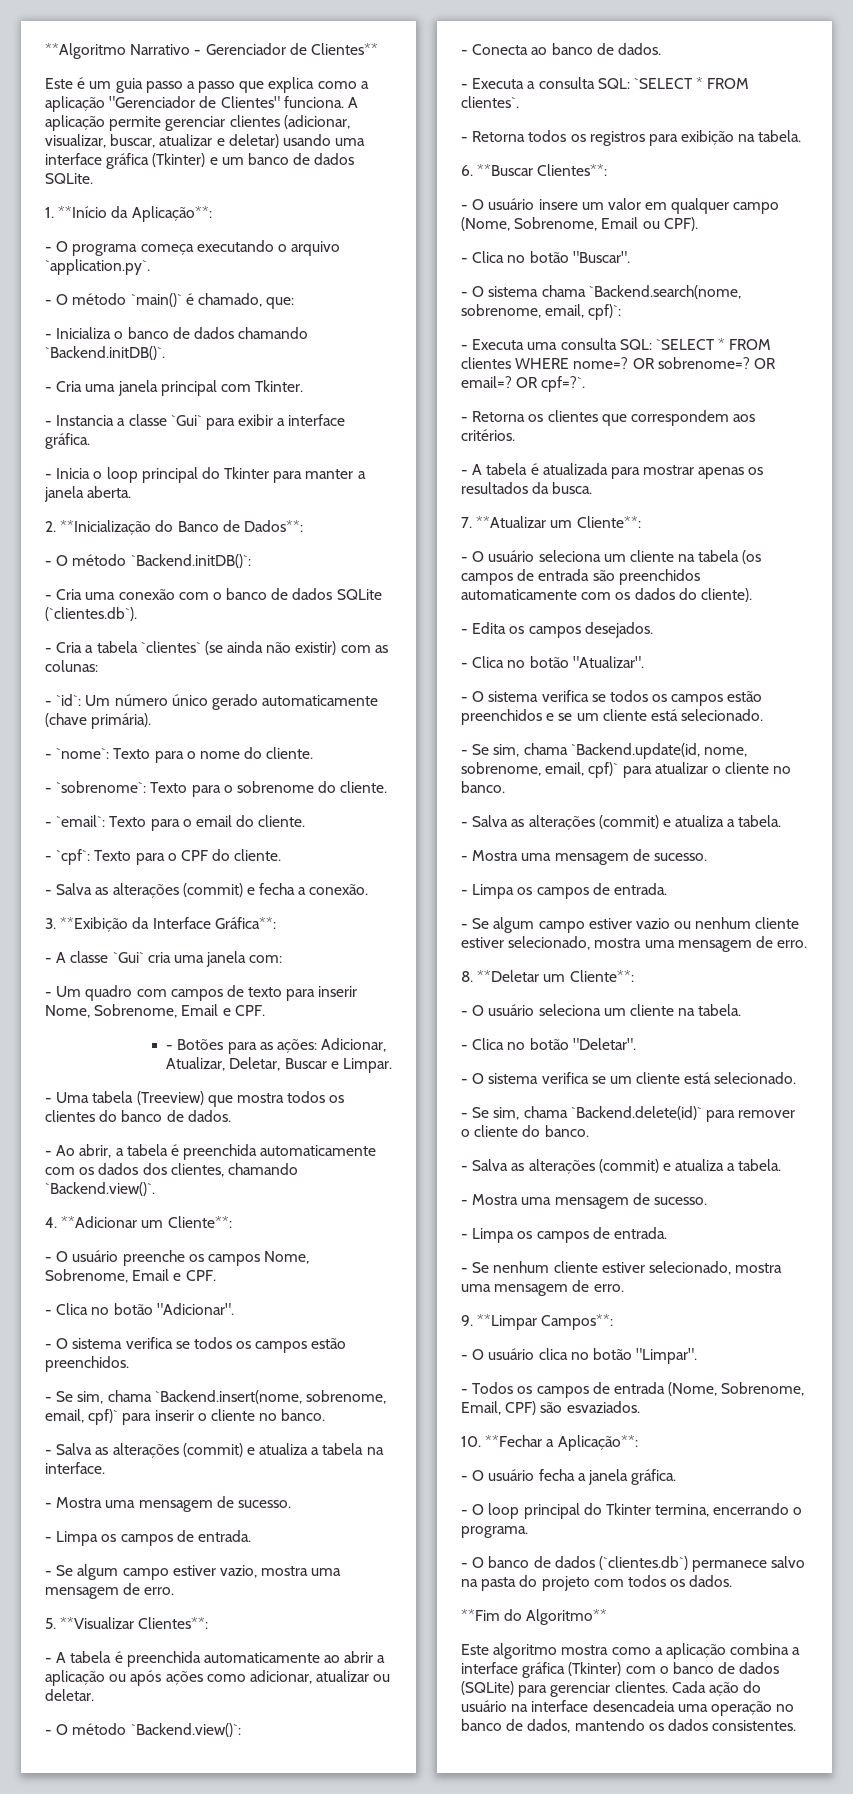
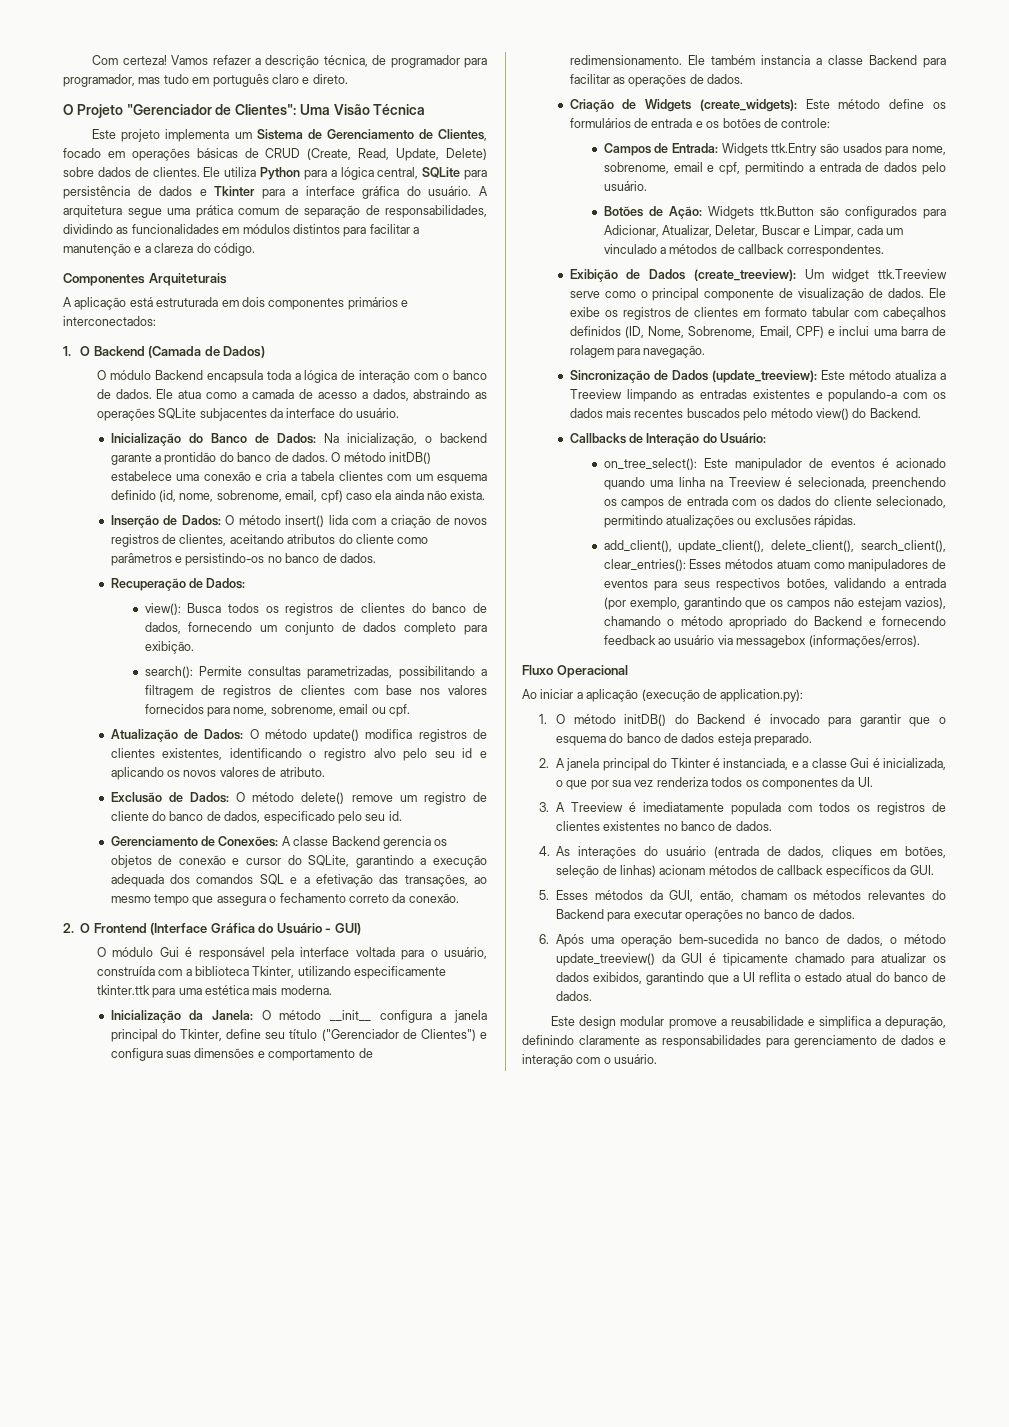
[45,43,378,59] [45,77,369,93] [45,96,358,112] [45,115,350,131] [45,134,366,148] [45,153,355,169] [45,173,93,184] [45,206,212,222] [45,240,341,256] [45,259,150,275] [45,293,295,309] [45,327,309,339] [45,346,165,360] [45,380,304,396] [45,414,346,430] [45,433,90,449] [45,467,366,483] [44,486,132,502] [45,520,303,535] [45,554,251,568] [45,588,382,600] [45,607,137,621] [45,641,388,655] [45,660,98,672] [45,694,379,710] [45,713,152,729] [45,747,314,763] [45,781,388,797] [45,815,306,831] [45,849,282,865] [45,883,369,898] [45,917,276,932] [45,951,283,967] [45,985,358,1001] [45,1004,265,1018] [166,1039,317,1054] **Algoritmo Narrativo - Gerenciador de Clientes** // Este é um guia passo a passo que explica como a aplicação "Gerenciador de Clientes" funciona. A aplicação permite gerenciar clientes (adicionar, visualizar, buscar, atualizar e deletar) usando uma interface gráfica (Tkinter) e um banco de dados SQLite. // 1. **Início da Aplicação**: // - O programa começa executando o arquivo `application.py`. // - O método `main()` é chamado, que: // - Inicializa o banco de dados chamando `Backend.initDB()`. // - Cria uma janela principal com Tkinter. // - Instancia a classe `Gui` para exibir a interface gráfica. // - Inicia o loop principal do Tkinter para manter a janela aberta. // 2. **Inicialização do Banco de Dados**: // - O método `Backend.initDB()`: // - Cria uma conexão com o banco de dados SQLite (`clientes.db`). // - Cria a tabela `clientes` (se ainda não existir) com as colunas: // - `id`: Um número único gerado automaticamente (chave primária). // - `nome`: Texto para o nome do cliente. // - `sobrenome`: Texto para o sobrenome do cliente. // - `email`: Texto para o email do cliente. // - `cpf`: Texto para o CPF do cliente. // - Salva as alterações (commit) e fecha a conexão. // 3. **Exibição da Interface Gráfica**: // - A classe `Gui` cria uma janela com: // - Um quadro com campos de texto para inserir Nome, Sobrenome, Email e CPF. // - Botões para as ações: -> [92,55,487,68] [63,74,348,87] [63,104,426,118] [92,129,488,142] [63,148,488,161] [63,167,487,180] [63,186,488,199] [63,205,487,218] [63,224,419,237] [63,243,255,256] [63,273,227,286] [63,297,408,310] [63,316,156,326] [63,346,266,358] [96,370,488,383] [96,389,488,401] [96,408,400,421] [110,433,488,446] [110,452,432,465] [110,471,487,484] [110,490,486,503] [110,515,488,528] [110,534,429,547] [110,553,376,566] [110,578,246,591] [144,603,487,616] [144,622,487,635] [144,641,194,654] [144,666,488,679] [144,685,487,698] [144,704,410,717] [110,729,487,742] [110,748,488,761] [110,767,325,780] [110,792,488,805] [110,811,402,824] [110,836,448,849] [110,855,487,868] [110,874,488,887] [110,893,459,906] [63,923,361,935] [96,947,487,960] [96,966,447,979] [96,985,332,998] [110,1010,488,1023] [110,1029,488,1042] [110,1048,373,1061] [569,55,946,68] [569,74,744,87] [569,99,947,112] [569,118,831,128] [603,143,946,156] [603,162,946,175] [603,181,647,191] [603,206,946,219] Com certeza! Vamos refazer a descrição técnica, de programador para programador, mas tudo em português claro e direto. // O Projeto "Gerenciador de Clientes": Uma Visão Técnica // Este projeto implementa um Sistema de Gerenciamento de Clientes, focado em operações básicas de CRUD (Create, Read, Update, Delete) sobre dados de clientes. Ele utiliza Python para a lógica central, SQLite para persistência de dados e Tkinter para a interface gráfica do usuário. A arquitetura segue uma prática comum de separação de responsabilidades, dividindo as funcionalidades em módulos distintos para facilitar a manutenção e a clareza do código. // Componentes Arquiteturais // A aplicação está estruturada em dois componentes primários e interconectados: // 1. O Backend (Camada de Dados) // O módulo Backend encapsula toda a lógica de interação com o banco de dados. Ele atua como a camada de acesso a dados, abstraindo as operações SQLite subjacentes da interface do usuário. // Inicialização do Banco de Dados: Na inicialização, o backend garante a prontidão do banco de dados. O método initDB() estabelece uma conexão e cria a tabela clientes com um esquema definido (id, nome, sobrenome, email, cpf) caso ela ainda não exista. // Inserção de Dados: O método insert() lida com a criação de novos registros de clientes, aceitando atributos do cliente como parâmetros e persistindo-os no banco de dados. // Recuperação de Dados: // view(): Busca todos os registros de clientes do banco de dados, fornecendo um conjunto de dados completo para exibição. // search(): Permite consultas parametrizadas, possibilitando a filtragem de registros de clientes com base nos valores fornecidos para nome, sobrenome, email ou cpf. // Atualização de Dados: O método update() modifica registros de clientes existentes, identificando o registro alvo pelo seu id e aplicando os novos valores de atributo. // Exclusão de Dados: O método delete() remove um registro de cliente do banco de dados, especificado pelo seu id. // Gerenciamento de Conexões: A classe Backend gerencia os objetos de conexão e cursor do SQLite, garantindo a execução adequada dos comandos SQL e a efetivação das transações, ao mesmo tempo que assegura o fechamento correto da conexão. // 2. O Frontend (Interface Gráfica do Usuário - GUI) // O módulo Gui é responsável pela interface voltada para o usuário, construída com a biblioteca Tkinter, utilizando especificamente tkinter.ttk para uma estética mais moderna. // Inicialização da Janela: O método __init__ configura a janela principal do Tkinter, define seu título ("Gerenciador de Clientes") e configura suas dimensões e comportamento de redimensionamento. Ele também instancia a classe Backend para facilitar as operações de dados. // Criação de Widgets (create_widgets): Este método define os formulários de entrada e os botões de controle: // Campos de Entrada: Widgets ttk.Entry são usados para nome, sobrenome, email e cpf, permitindo a entrada de dados pelo usuário. // Botões de Ação: Widgets ttk.Button são configurados para
[342,1058,392,1073] [45,1091,345,1107] [45,1110,231,1122] [45,1144,377,1160] [45,1163,298,1177] [45,1182,155,1196] [45,1216,232,1228] [45,1250,310,1266] [45,1269,216,1283] [45,1303,234,1315] [45,1337,347,1353] [45,1356,129,1372] [45,1390,386,1404] [45,1409,326,1425] [45,1443,384,1458] [45,1462,105,1474] [45,1496,291,1512] [45,1530,251,1546] [45,1564,342,1580] [45,1583,175,1599] [45,1617,209,1629] [45,1651,386,1667] [45,1670,391,1686] [45,1689,94,1701] [45,1723,241,1737] [461,43,661,55] [461,77,750,89] [461,96,519,108] [461,130,802,146] [461,164,608,176] [461,198,780,214] [461,217,698,231] [461,251,630,263] [461,285,741,299] [461,304,622,320] [461,338,772,350] [461,357,776,369] [461,376,586,392] [461,410,756,426] [461,429,515,441] [461,463,764,479] [461,482,593,494] [461,516,641,528] [461,550,762,564] [461,569,700,585] [461,588,752,602] [461,622,653,638] [461,656,644,668] [461,690,763,706] [461,709,764,725] [461,743,747,759] [461,762,792,778] [461,781,505,793] [461,815,782,830] [461,849,707,865] [461,883,667,899] [461,917,800,933] [461,936,808,952] [461,970,634,982] [461,1004,742,1016] [461,1038,636,1050] [461,1072,797,1084] [461,1106,796,1122] [461,1125,589,1137] [461,1159,782,1174] [461,1193,707,1209] [461,1227,667,1243] [461,1261,783,1275] [461,1280,624,1296] [461,1314,614,1330] [461,1348,698,1364] [461,1382,805,1398] [461,1401,640,1415] [461,1435,638,1451] [461,1469,677,1485] [461,1503,803,1519] [461,1526,528,1538] [461,1556,806,1572] [461,1575,733,1591] [461,1609,608,1625] [461,1643,801,1659] [461,1662,780,1678] [461,1681,762,1697] [461,1700,795,1716] [461,1719,797,1733] Limpar. // - Uma tabela (Treeview) que mostra todos os clientes do banco de dados. // - Ao abrir, a tabela é preenchida automaticamente com os dados dos clientes, chamando `Backend.view()`. // 4. **Adicionar um Cliente**: // - O usuário preenche os campos Nome, Sobrenome, Email e CPF. // - Clica no botão "Adicionar". // - O sistema verifica se todos os campos estão preenchidos. // - Se sim, chama `Backend.insert(nome, sobrenome, email, cpf)` para inserir o cliente no banco. // - Salva as alterações (commit) e atualiza a tabela na interface. // - Mostra uma mensagem de sucesso. // - Limpa os campos de entrada. // - Se algum campo estiver vazio, mostra uma mensagem de erro. // 5. **Visualizar Clientes**: // - A tabela é preenchida automaticamente ao abrir a aplicação ou após ações como adicionar, atualizar ou deletar. // - O método `Backend.view()`: // - Conecta ao banco de dados. // - Executa a consulta SQL: `SELECT * FROM clientes`. // - Retorna todos os registros para exibição na tabela. // 6. **Buscar Clientes**: // - O usuário insere um valor em qualquer campo (Nome, Sobrenome, Email ou CPF). // - Clica no botão "Buscar". // - O sistema chama `Backend.search(nome, sobrenome, email, cpf)`: // - Executa uma consulta SQL: `SELECT * FROM clientes WHERE nome=? OR sobrenome=? OR email=? OR cpf=?`. // - Retorna os clientes que correspondem aos critérios. // - A tabela é atualizada para mostrar apenas os resultados da busca. // 7. **Atualizar um Cliente**: // - O usuário seleciona um cliente na tabela (os campos de entrada são preenchidos automaticamente com os dados do cliente). // - Edita os campos desejados. // - Clica no botão "Atualizar". // - O sistema verifica se todos os campos estão preenchidos e se um cliente está selecionado. // - Se sim, chama `Backend.update(id, nome, sobrenome, email, cpf)` para atualizar o cliente no banco. // - Salva as alterações (commit) e atualiza a tabela. // - Mostra uma mensagem de sucesso. // - Limpa os campos de entrada. // - Se algum campo estiver vazio ou nenhum cliente estiver selecionado, mostra uma mensagem de erro. // 8. **Deletar um Cliente**: // - O usuário seleciona um cliente na tabela. // - Clica no botão "Deletar". // - O sistema verifica se um cliente está selecionado. // - Se sim, chama `Backend.delete(id)` para remover o cliente do banco. // - Salva as alterações (commit) e atualiza a tabela. // - Mostra uma mensagem de sucesso. // - Limpa os campos de entrada. // - Se nenhum cliente estiver selecionado, mostra uma mensagem de erro. // 9. **Limpar Campos**: // - O usuário clica no botão "Limpar". // - Todos os campos de entrada (Nome, Sobrenome, Email, CPF) são esvaziados. // 10. **Fechar a Aplicação**: // - O usuário fecha a janela gráfica. // - O loop principal do Tkinter termina, encerrando o programa. // - O banco de dados (`clientes.db`) permanece salvo na pasta do projeto com todos os dados. // **Fim do Algoritmo** // Este algoritmo mostra como a aplicação combina a interface gráfica (Tkinter) com o banco de dados (SQLite) para gerenciar clientes. Cada ação do usuário na interface desencadeia uma operação no banco de dados, mantendo os dados consistentes. -> [813,225,904,238] [603,244,884,257] [569,269,947,282] [569,288,946,301] [569,307,946,320] [569,326,946,338] [569,345,706,358] [569,370,946,383] [569,389,946,402] [569,408,921,421] [569,433,767,446] [603,458,946,471] [603,477,946,490] [603,496,946,509] [603,515,857,528] [603,540,946,553] [603,559,946,572] [603,578,946,591] [603,597,946,610] [603,616,946,629] [603,635,920,648] [522,665,628,678] [522,689,804,702] [538,714,946,727] [555,733,813,746] [538,758,946,771] [555,777,873,790] [538,802,946,815] [555,821,772,831] [538,846,946,859] [556,865,934,878] [538,890,946,902] [555,909,855,922] [538,934,946,947] [555,953,946,966] [555,972,947,985] [555,991,592,1001] [551,1016,946,1029] [522,1035,946,1048] [522,1054,658,1067] Limpar, cada um vinculado a métodos de callback correspondentes. // Exibição de Dados (create_treeview): Um widget ttk.Treeview serve como o principal componente de visualização de dados. Ele exibe os registros de clientes em formato tabular com cabeçalhos definidos (ID, Nome, Sobrenome, Email, CPF) e inclui uma barra de rolagem para navegação. // Sincronização de Dados (update_treeview): Este método atualiza a Treeview limpando as entradas existentes e populando-a com os dados mais recentes buscados pelo método view() do Backend. // Callbacks de Interação do Usuário: // on_tree_select(): Este manipulador de eventos é acionado quando uma linha na Treeview é selecionada, preenchendo os campos de entrada com os dados do cliente selecionado, permitindo atualizações ou exclusões rápidas. // add_client(), update_client(), delete_client(), search_client(), clear_entries(): Esses métodos atuam como manipuladores de eventos para seus respectivos botões, validando a entrada (por exemplo, garantindo que os campos não estejam vazios), chamando o método apropriado do Backend e fornecendo feedback ao usuário via messagebox (informações/erros). // Fluxo Operacional // Ao iniciar a aplicação (execução de application.py): // 1. O método initDB() do Backend é invocado para garantir que o esquema do banco de dados esteja preparado. // 2. A janela principal do Tkinter é instanciada, e a classe Gui é inicializada, o que por sua vez renderiza todos os componentes da UI. // 3. A Treeview é imediatamente populada com todos os registros de clientes existentes no banco de dados. // 4. As interações do usuário (entrada de dados, cliques em botões, seleção de linhas) acionam métodos de callback específicos da GUI. // 5. Esses métodos da GUI, então, chamam os métodos relevantes do Backend para executar operações no banco de dados. // 6. Após uma operação bem-sucedida no banco de dados, o método update_treeview() da GUI é tipicamente chamado para atualizar os dados exibidos, garantindo que a UI reflita o estado atual do banco de dados. // Este design modular promove a reusabilidade e simplifica a depuração, definindo claramente as responsabilidades para gerenciamento de dados e interação com o usuário.

